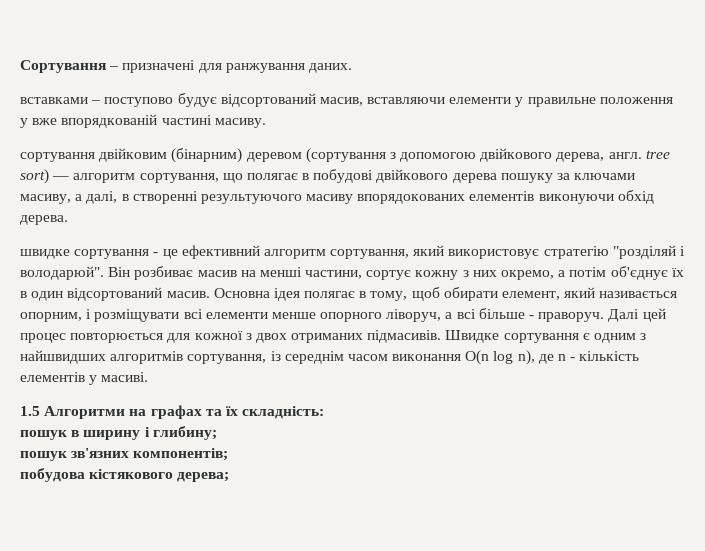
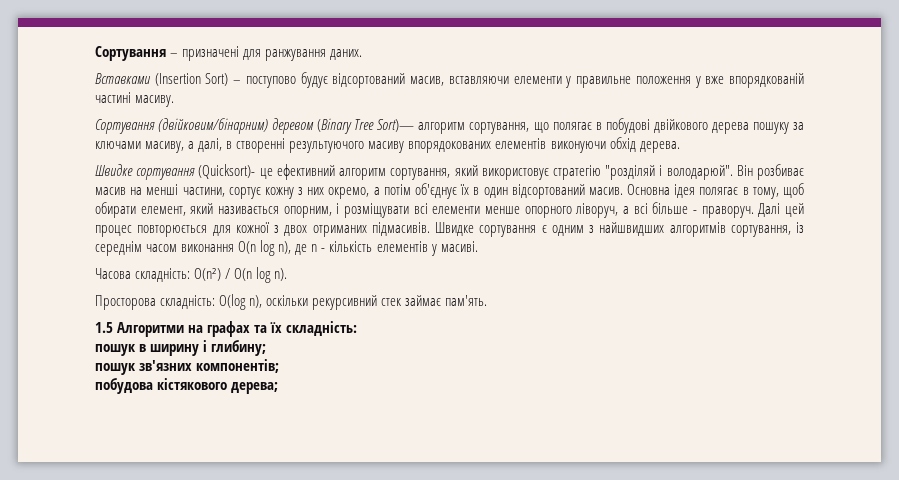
[20,97,88,104] вставками -> [95,73,229,86] Вставками (Insertion Sort)
[20,148,670,163] [20,169,70,184] сортування двійковим (бінарним) деревом (сортування з допомогою двійкового дерева, англ. tree sort) — -> [95,118,415,134] Сортування (двійковим/бінарним) деревом (Binary Tree Sort)—
[20,249,159,259] швидке сортування - -> [95,164,256,180] Швидке сортування (Quicksort)-
(149, 377) none -> [95,267,288,283] [95,294,488,310] // Часова складність: O(n²) / O(n log n). // Просторова складність: O(log n), оскільки рекурсивний стек займає пам'ять.

